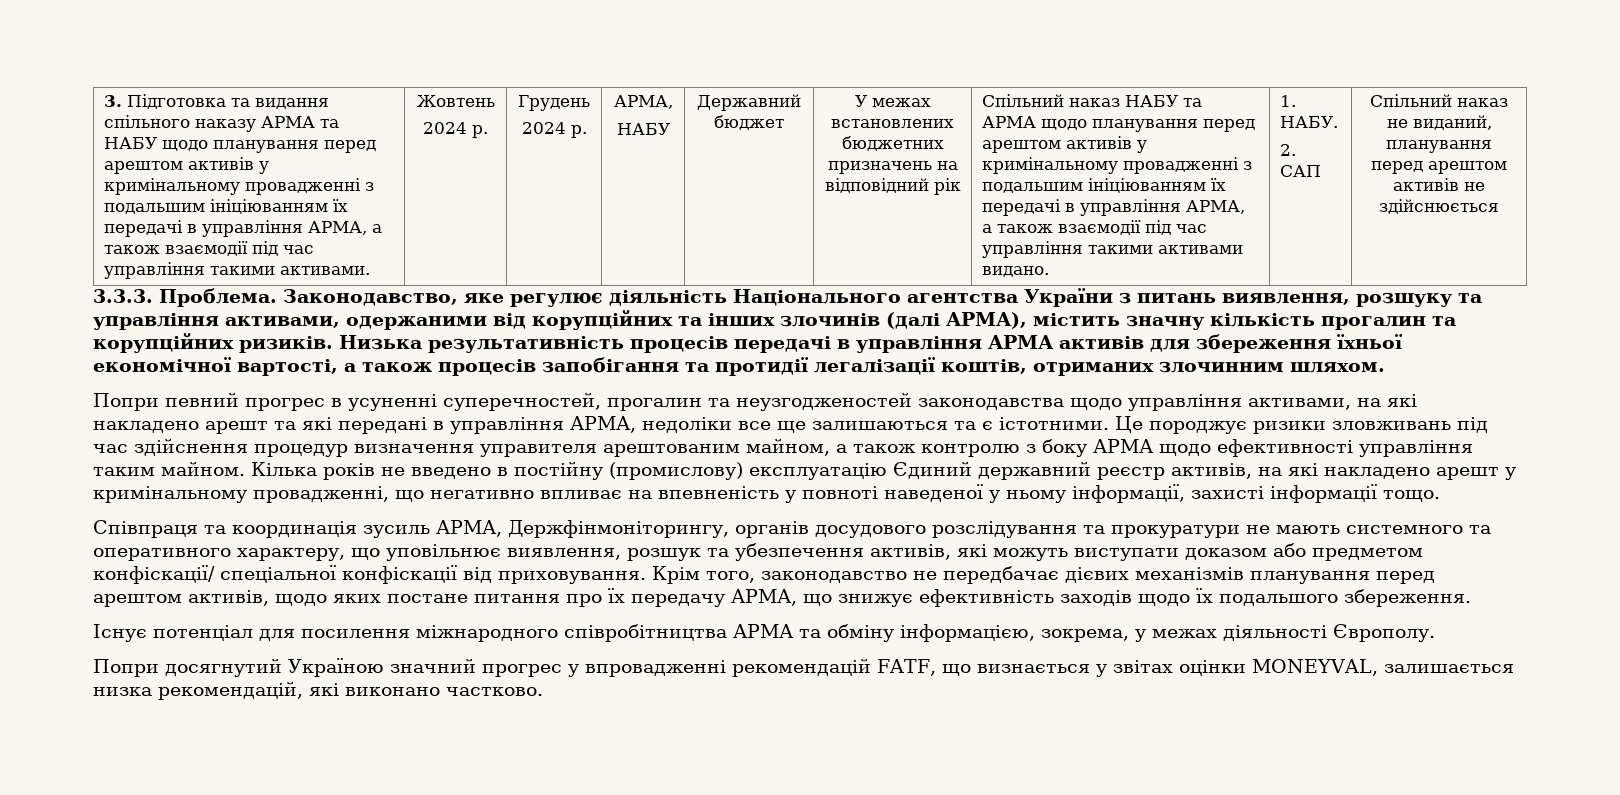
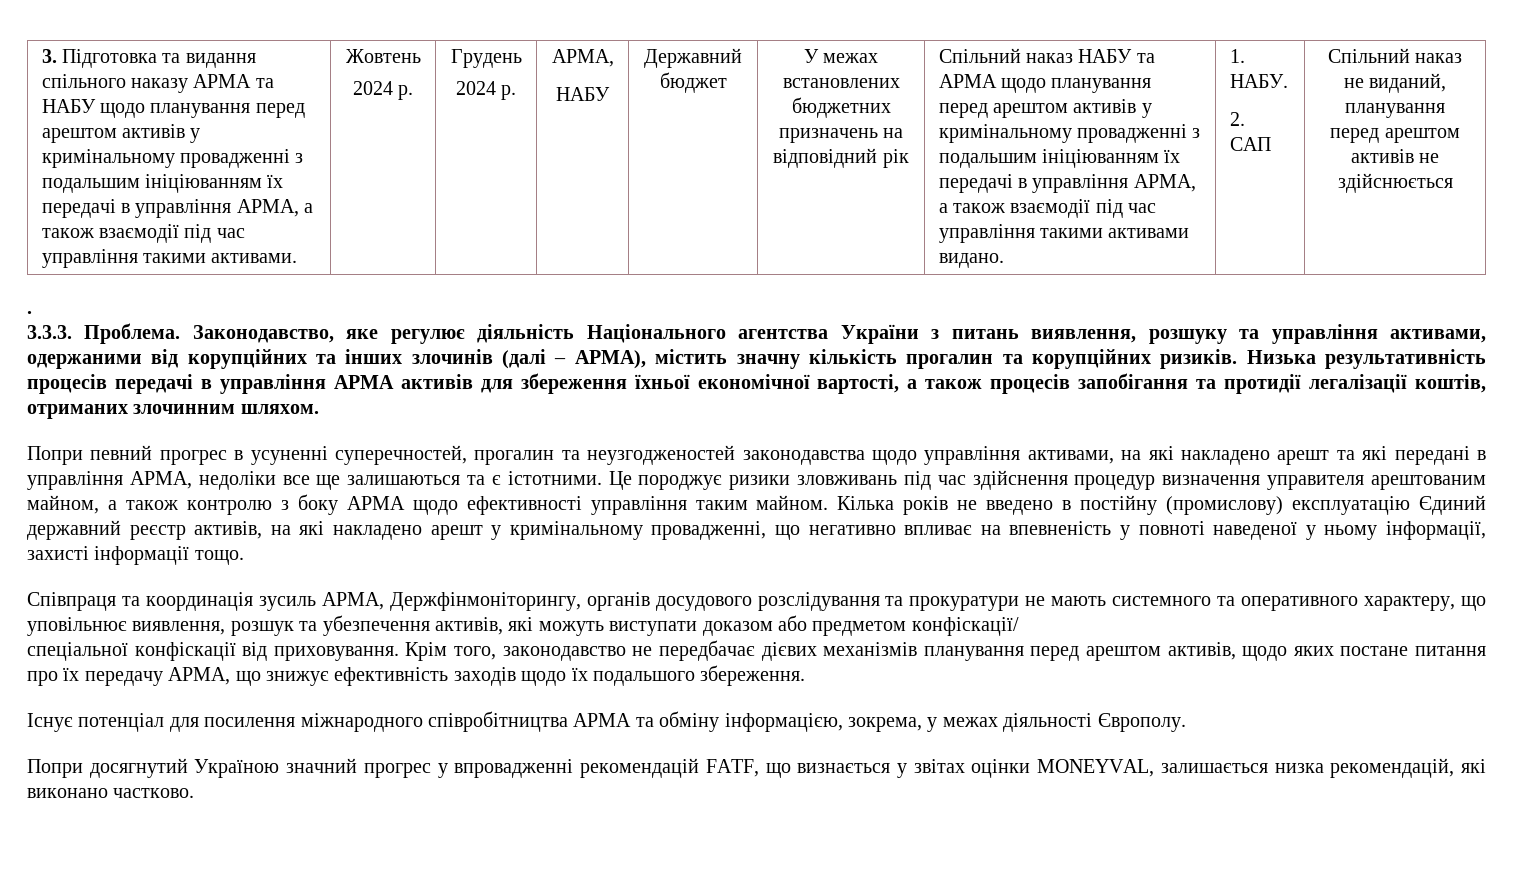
(1499, 206) none -> [27,311,32,314] // .
(940, 320) none -> [554,358,567,364] –
(215, 574) none -> (1019, 626) //

